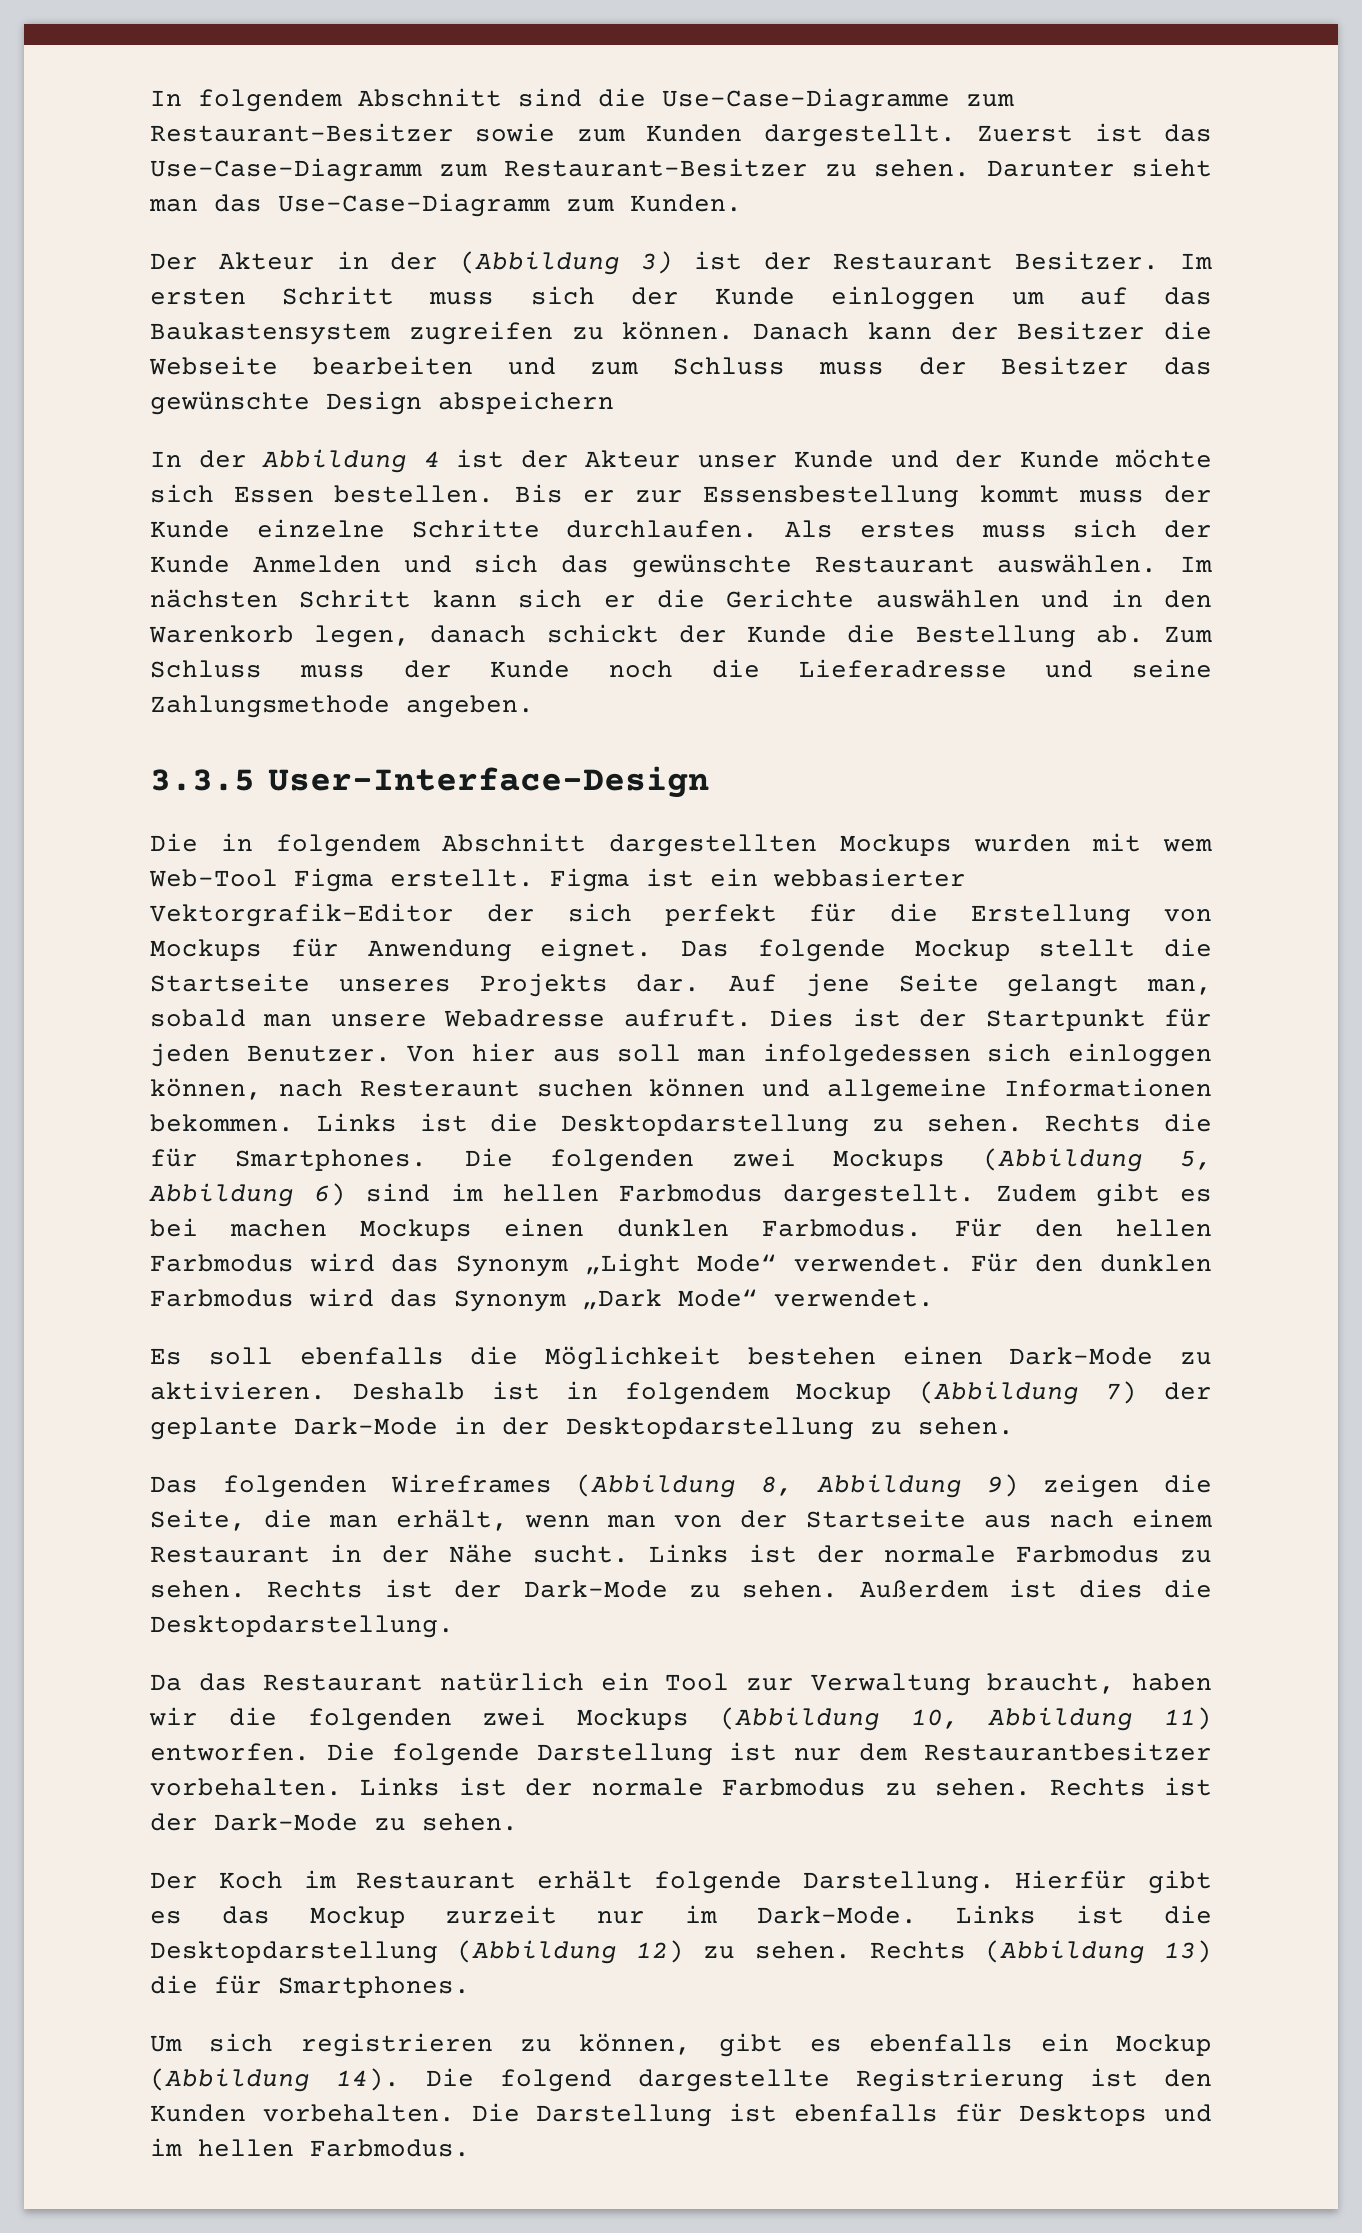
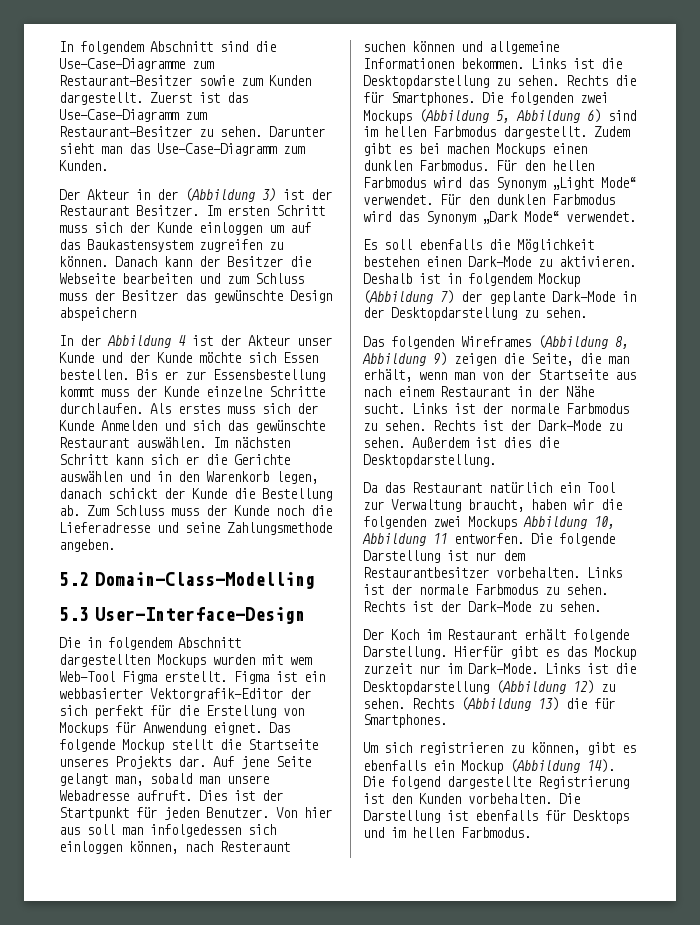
[150,769,255,791] 3.3.5 -> [59,572,315,589] [59,607,89,621] 5.2 Domain-Class-Modelling // 5.3
[719,1707,880,1731] (Abbildung -> [523,516,587,529] Abbildung
[1164,1707,1212,1730] 11) -> [433,533,447,544] 11

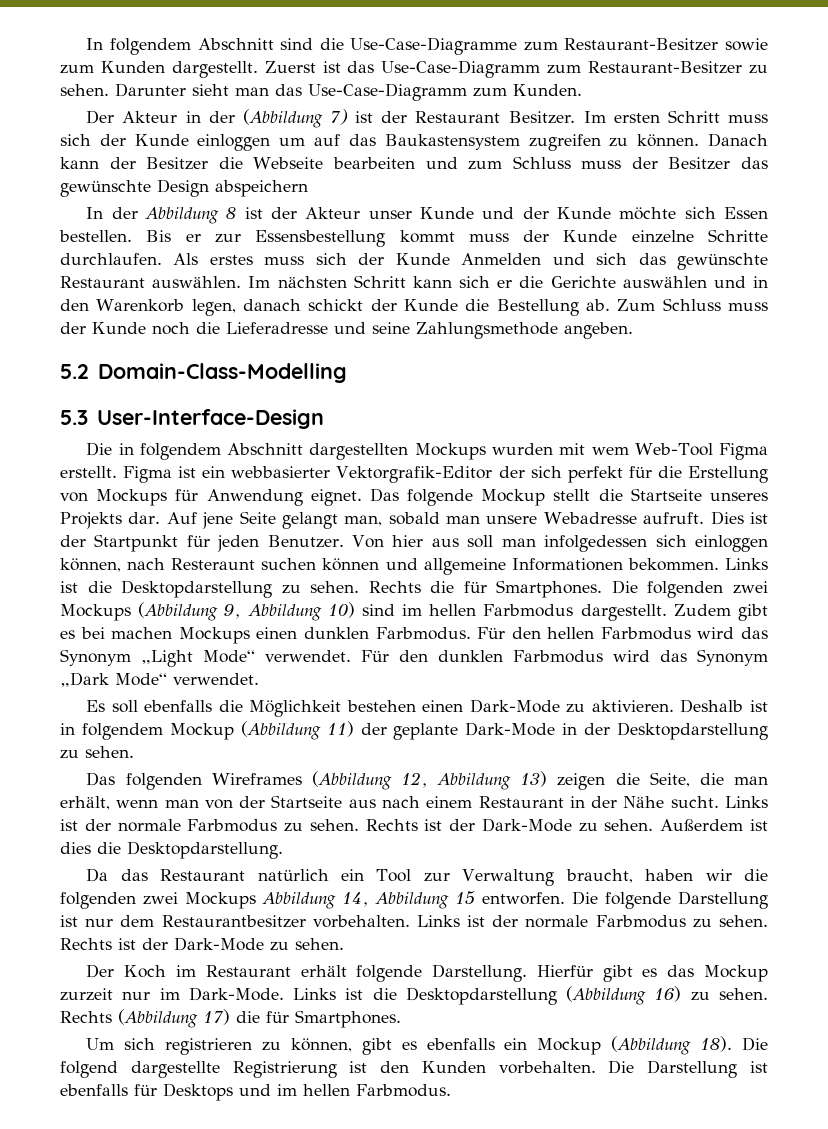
[262,188,276,202] 3) -> [329,109,348,125] 7)
[178,335,186,346] 4 -> [226,207,237,219] 8
[496,109,601,123] 5, Abbildung 6) -> [224,602,355,621] 9, Abbildung 10)
[440,290,454,304] 7) -> [326,721,354,737] 11)
[615,336,629,349] [362,352,447,366] 8, Abbildung 9) -> [400,771,548,790] 12, Abbildung 13)
[594,516,615,529] [362,533,447,546] 10, Abbildung 11 -> [342,891,475,909] 14, Abbildung 15
[573,680,594,694] 12) -> [654,986,682,1002] 16)
[538,697,559,711] 13) -> [203,1009,230,1025] 17)
[587,759,615,773] 14). -> [700,1036,733,1052] 18).

